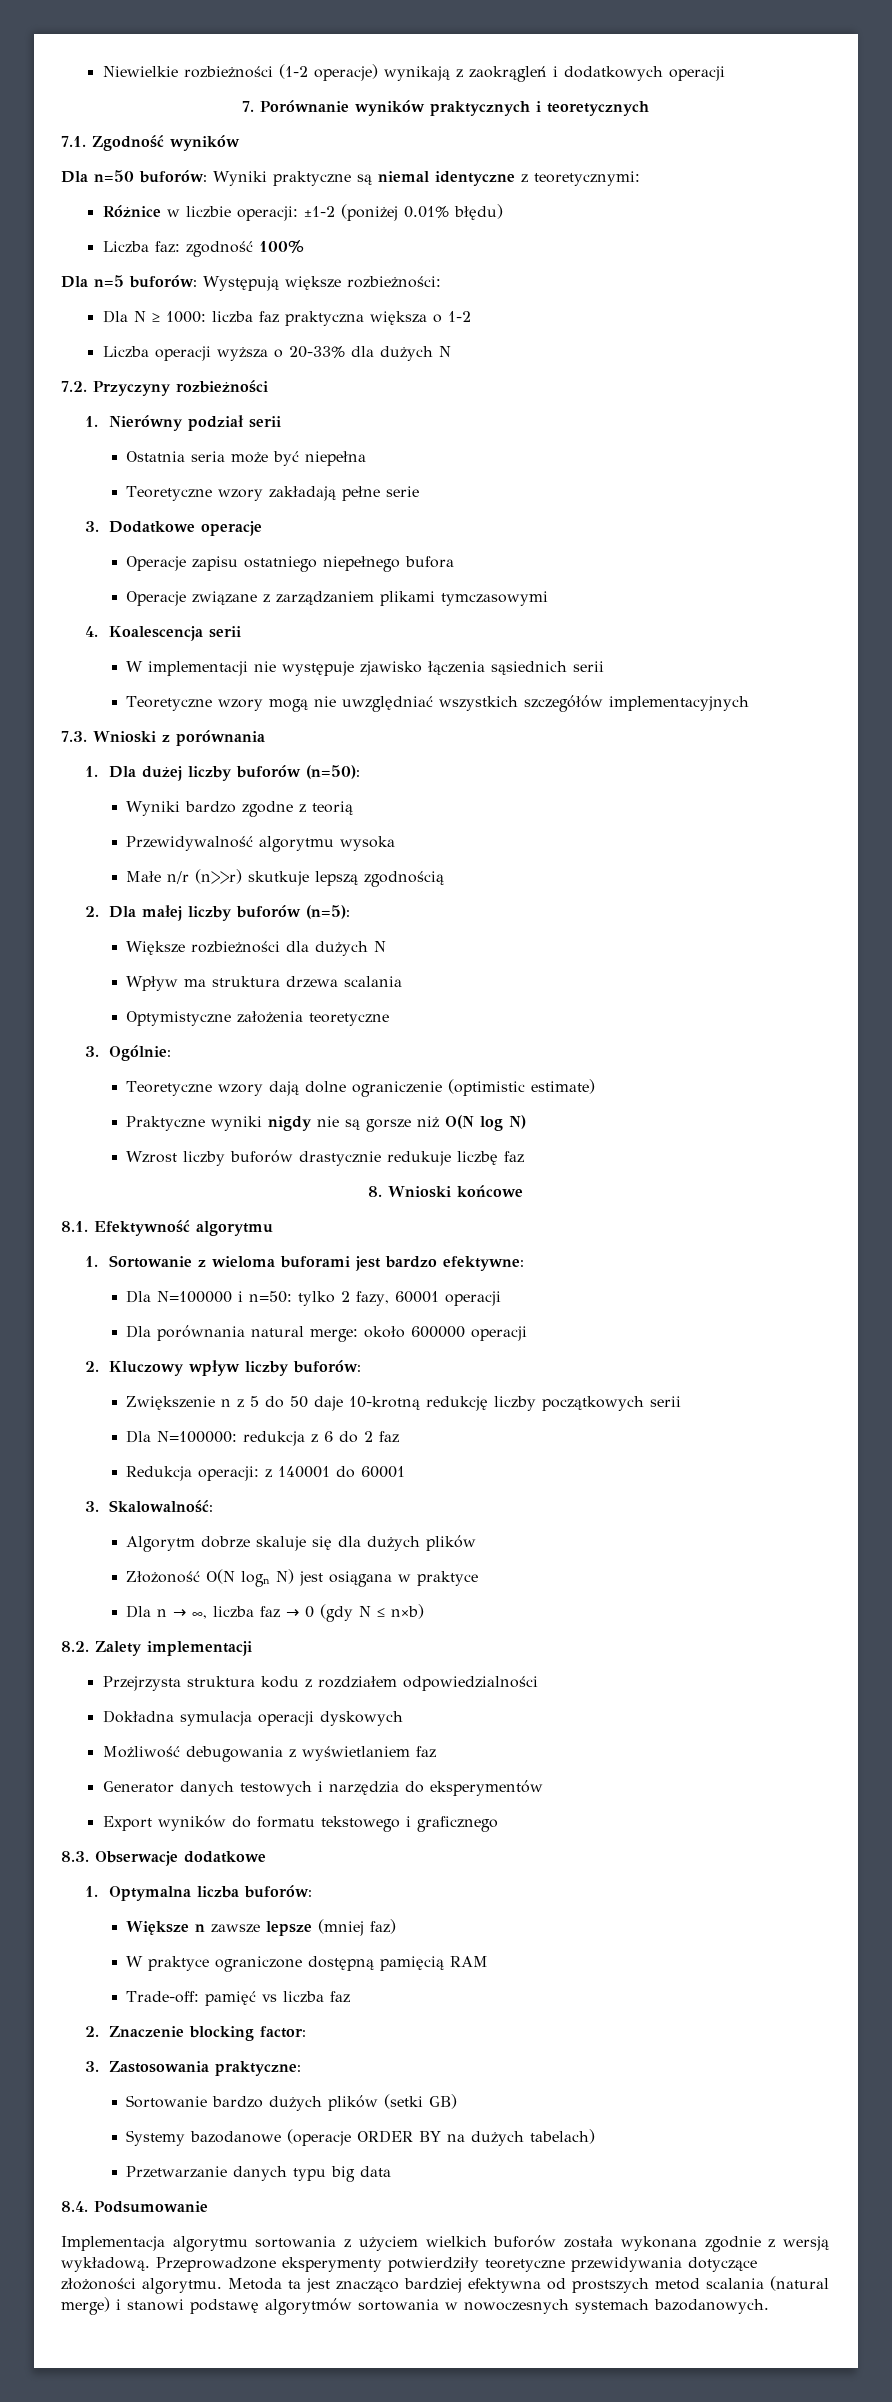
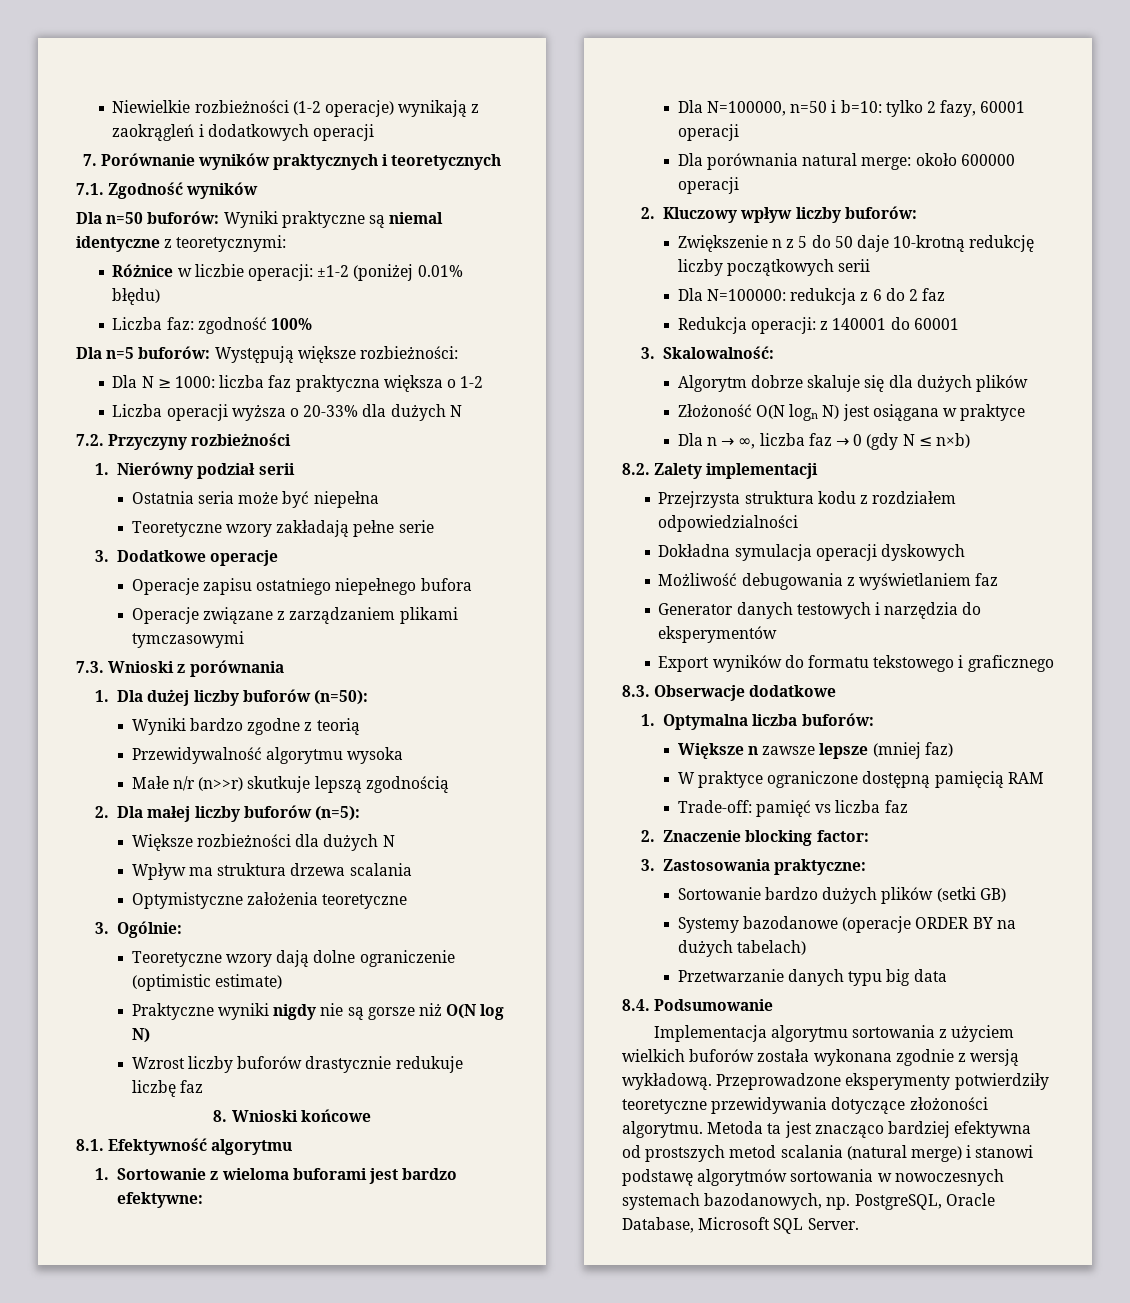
[84,626,241,641] [126,661,605,676] [126,695,750,712] // 4. Koalescencja serii // W implementacji nie występuje zjawisko łączenia sąsiednich serii // Teoretyczne wzory mogą nie uwzględniać wszystkich szczegółów implementacyjnych -> (244, 639) none
[157,1291,293,1303] N=100000 i n=50: -> [707,100,882,116] N=100000, n=50 i b=10:
[654,2299,769,2314] bazodanowych. -> [704,1193,995,1210] [622,1217,859,1234] bazodanowych, np. PostgreSQL, Oracle Database, Microsoft SQL Server.

